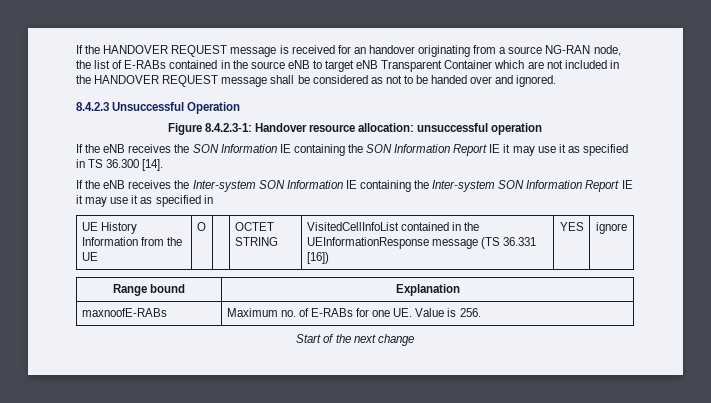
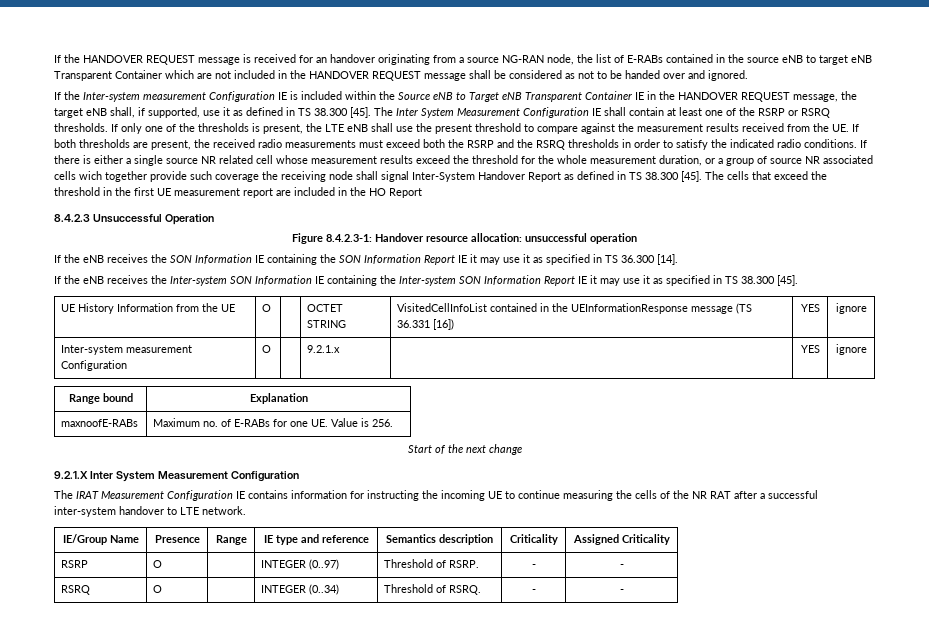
(557, 81) none -> [54,91,857,102] [54,107,830,118] [54,123,859,134] [54,139,867,150] [54,155,873,166] [54,171,827,182] [54,187,422,198] // If the Inter-system measurement Configuration IE is included within the Source eNB to Target eNB Transparent Container IE in the HANDOVER REQUEST message, the target eNB shall, if supported, use it as defined in TS 38.300 [45]. The Inter System Measurement Configuration IE shall contain at least one of the RSRP or RSRQ thresholds. If only one of the thresholds is present, the LTE eNB shall use the present threshold to compare against the measurement results received from the UE. If both thresholds are present, the received radio measurements must exceed both the RSRP and the RSRQ thresholds in order to satisfy the indicated radio conditions. If there is either a single source NR related cell whose measurement results exceed the threshold for the whole measurement duration, or a group of source NR associated cells wich together provide such coverage the receiving node shall signal Inter-System Handover Report as defined in TS 38.300 [45]. The cells that exceed the threshold in the first UE measurement report are included in the HO Report
(213, 199) none -> [725,275,798,286] TS 38.300 [45].
(627, 228) none -> [61,345,193,355] [61,360,128,371] [262,345,272,353] [307,345,341,353] [800,345,820,353] [835,344,867,355] // Inter-system measurement Configuration | O | | 9.2.1.x | | YES | ignore
(414, 340) none -> [54,471,299,482] [54,490,818,501] [54,506,246,517] [62,534,139,545] [154,535,200,543] [215,535,247,545] [263,534,369,545] [386,534,493,545] [509,534,558,545] [572,534,670,545] [61,560,89,568] [153,560,163,568] [261,559,340,570] [384,559,480,568] [531,564,536,568] [619,564,624,568] [61,585,91,595] [153,585,163,593] [261,584,340,595] [384,584,482,595] [531,589,536,593] [619,589,624,593] // 9.2.1.X Inter System Measurement Configuration // The IRAT Measurement Configuration IE contains information for instructing the incoming UE to continue measuring the cells of the NR RAT after a successful inter-system handover to LTE network. // IE/Group Name | Presence | Range | IE type and reference | Semantics description | Criticality | Assigned Criticality // RSRP | O | | INTEGER (0..97) | Threshold of RSRP. | - | - // RSRQ | O | | INTEGER (0..34) | Threshold of RSRQ. | - | -

